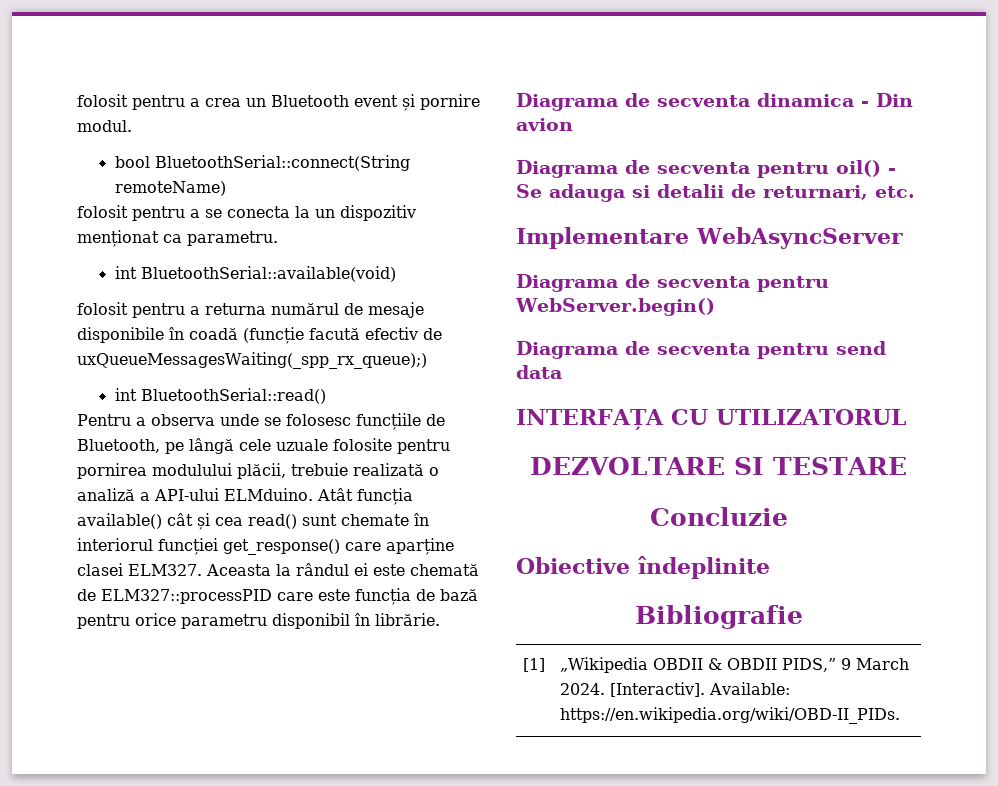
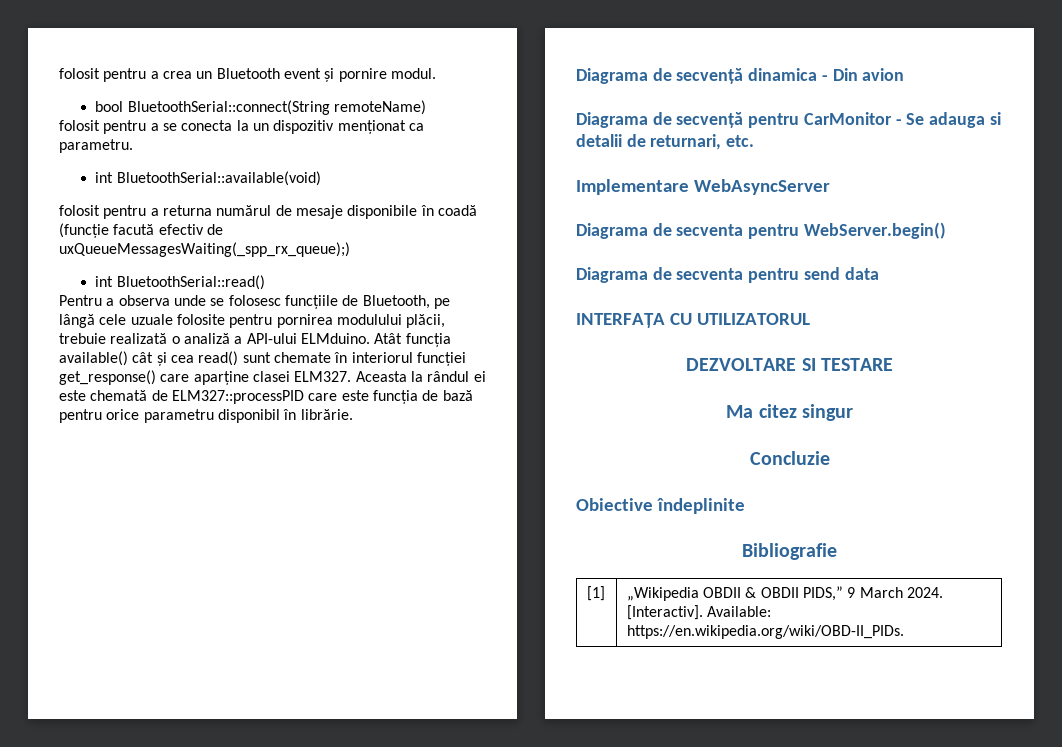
[657,95,750,107] secventa -> [676,68,744,84] secvență
[657,160,881,178] secventa pentru oil() -> [676,112,892,128] secvență pentru CarMonitor
(908, 466) none -> [726,404,853,421] // Ma citez singur

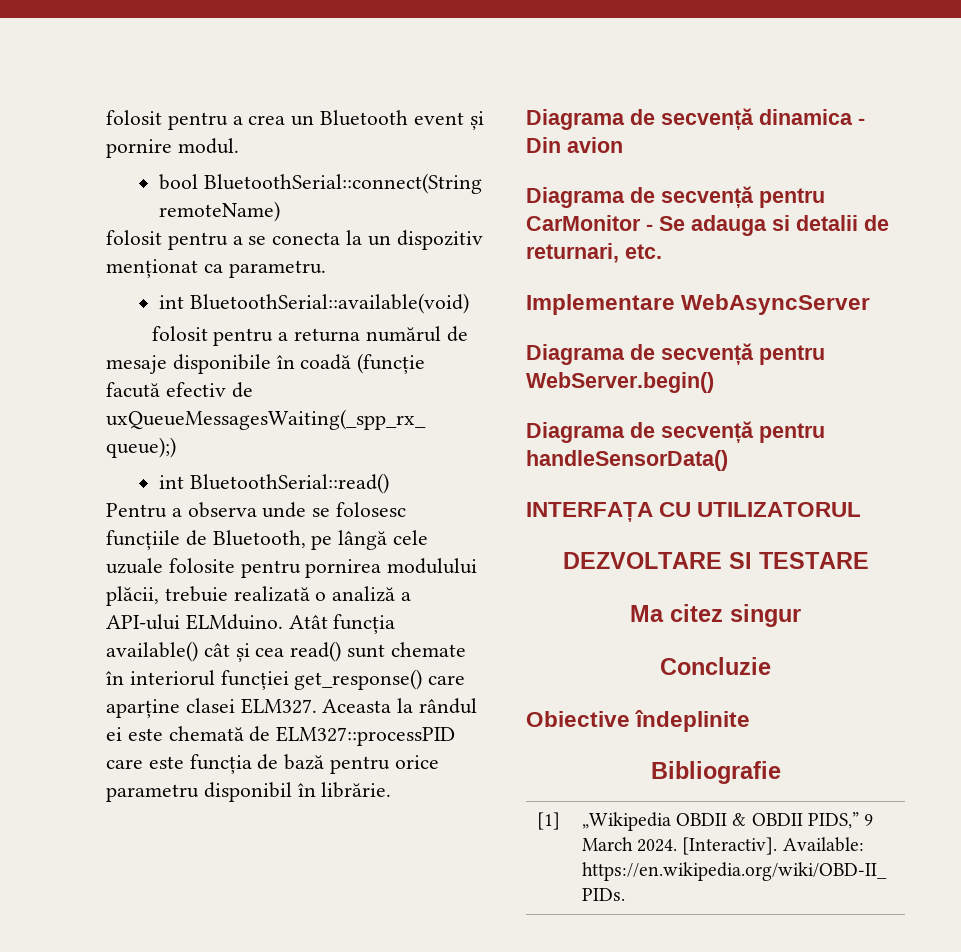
[676,224,744,236] secventa -> [661,343,754,365] secvență
[676,267,879,283] secventa pentru send data -> [661,421,825,443] [526,450,728,471] secvență pentru handleSensorData()

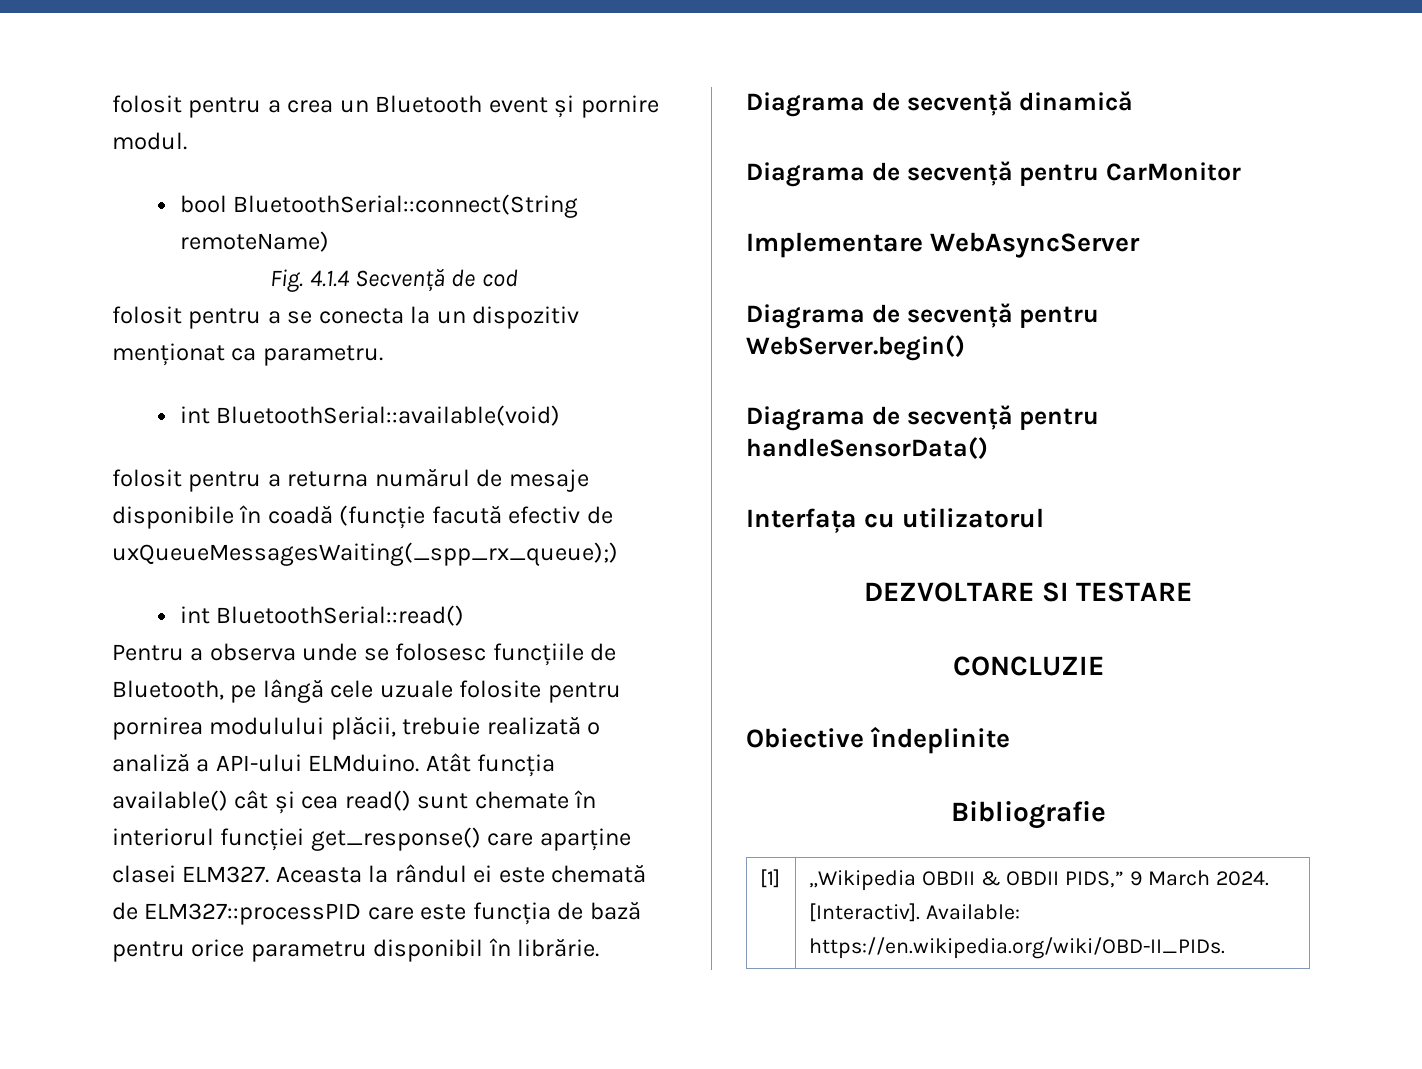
(281, 211) none -> [270,269,518,292] // Fig. 4.1.4 Secvență de cod
[759,109,865,125] [526,137,623,153] dinamica - Din avion -> [1019,91,1134,111] dinamică
[646,215,889,236] [526,243,662,263] - Se adauga si detalii de returnari, etc. -> (1241, 171) none
[526,502,862,522] INTERFAȚA CU UTILIZATORUL -> [746,508,1045,533] Interfața cu utilizatorul
[630,604,801,627] [660,657,771,675] Ma citez singur // Concluzie -> [952,656,1104,676] CONCLUZIE

